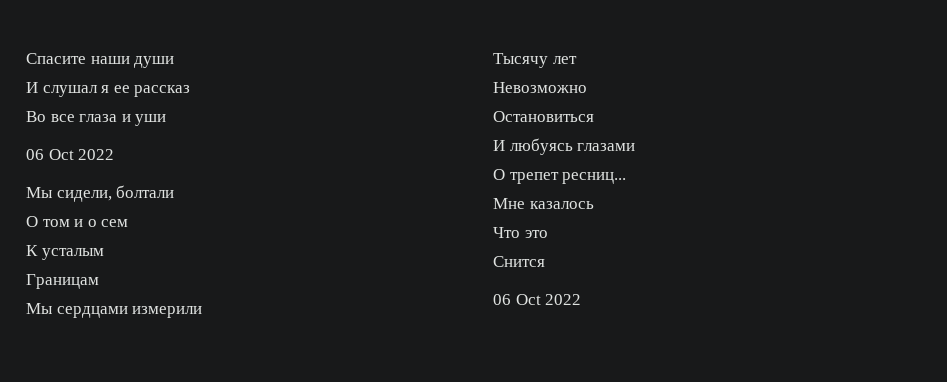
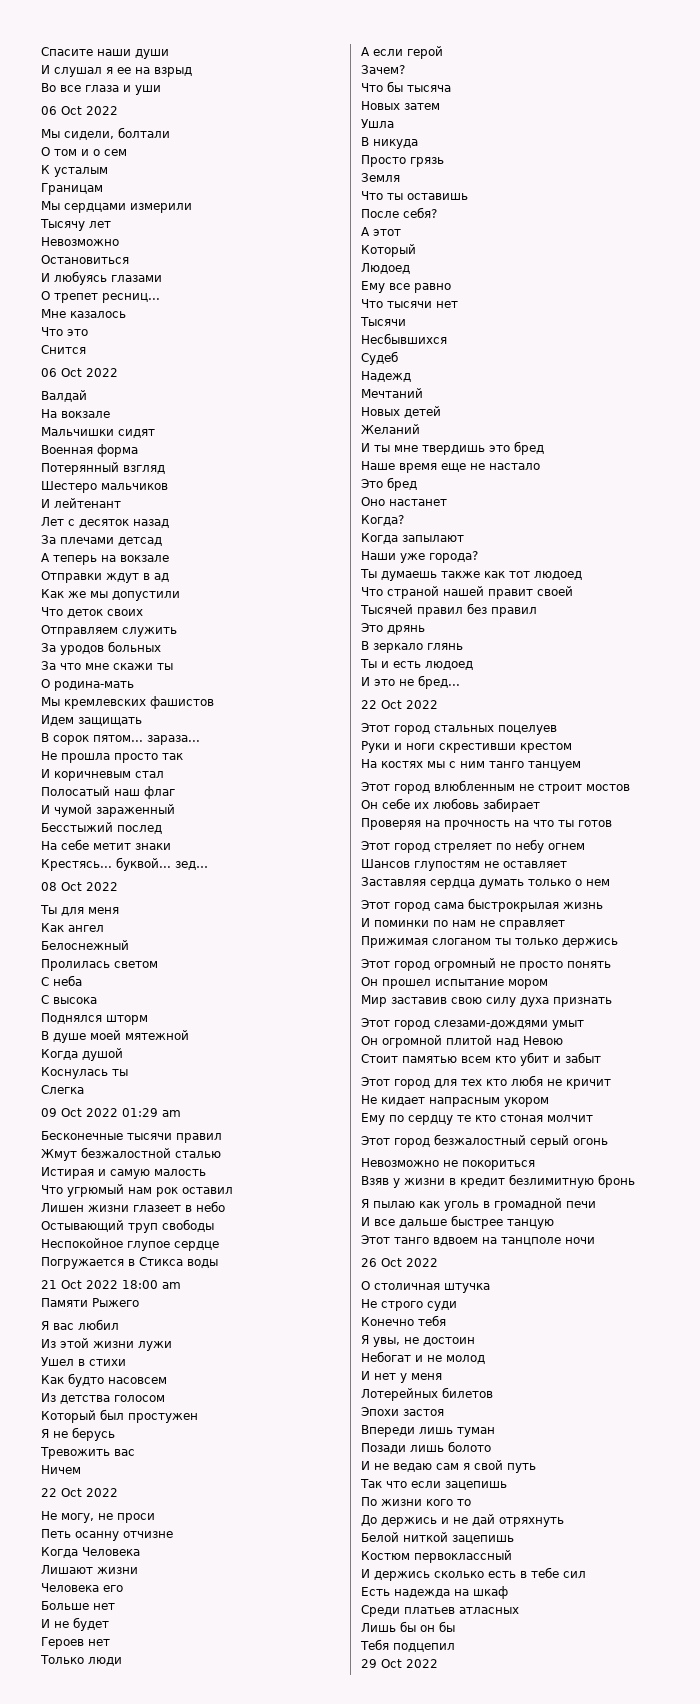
[134,85,191,97] рассказ -> [135,67,192,77] на взрыд
(582, 299) none -> [41,390,87,402] [41,409,110,418] [41,427,155,438] [41,444,138,457] [41,462,165,475] [41,481,168,493] [41,498,121,508] [41,517,169,528] [41,535,162,546] [41,553,169,565] [41,571,169,583] [41,589,180,601] [41,607,143,618] [41,625,177,637] [41,641,161,655] [41,661,173,670] [41,679,134,691] [41,696,214,709] [41,715,142,726] [41,733,200,745] [41,751,183,763] [41,769,164,781] [41,786,175,799] [41,804,175,817] [41,822,162,834] [41,839,171,850] [41,857,208,871] [41,882,118,891] [40,905,119,916] [41,923,104,932] [41,940,129,950] [41,959,158,971] [41,975,82,986] [41,995,97,1004] [41,1013,148,1025] [41,1030,189,1043] [41,1048,123,1061] [41,1067,128,1079] [41,1085,84,1094] [41,1108,181,1117] [41,1131,222,1143] [41,1147,221,1161] [41,1167,206,1179] [41,1184,233,1197] [41,1201,225,1212] [41,1219,214,1233] [41,1238,219,1251] [41,1257,218,1269] [41,1280,181,1289] [41,1298,139,1307] [41,1319,119,1330] [41,1338,172,1351] [41,1357,126,1366] [41,1373,167,1387] [41,1393,165,1404] [41,1409,198,1423] [41,1427,115,1441] [40,1447,135,1459] [41,1465,81,1474] [41,1488,118,1497] [41,1511,155,1523] [41,1529,173,1541] [41,1547,140,1558] [41,1565,138,1574] [41,1583,123,1592] [41,1601,115,1610] [41,1617,109,1631] [41,1637,110,1649] [40,1655,122,1666] [361,46,443,59] [361,65,405,74] [361,81,451,92] [361,101,440,110] [361,119,394,128] [361,137,418,149] [361,155,444,167] [361,173,400,182] [361,191,468,200] [361,207,437,218] [361,227,401,236] [361,244,416,257] [361,263,410,274] [361,281,451,293] [361,299,458,308] [360,317,406,326] [361,333,447,344] [361,351,398,365] [361,371,411,382] [361,388,423,398] [361,406,441,418] [361,424,420,434] [361,441,544,455] [361,461,540,473] [361,477,417,491] [361,497,447,506] [361,515,404,526] [361,533,464,544] [361,551,478,563] [360,569,582,581] [361,586,573,599] [360,603,537,617] [361,623,425,635] [361,641,463,653] [360,659,473,670] [361,675,460,689] [361,700,438,709] [361,723,557,735] [361,741,572,753] [361,759,581,771] [361,780,630,794] [361,798,540,812] [361,818,612,830] [361,839,585,853] [361,859,567,871] [361,877,610,889] [361,898,603,912] [361,918,565,930] [361,936,618,948] [361,958,611,971] [361,977,548,989] [361,995,612,1007] [361,1018,584,1030] [361,1035,563,1048] [361,1052,601,1066] [361,1075,611,1089] [361,1095,549,1107] [361,1113,593,1125] [361,1134,608,1148] [361,1158,535,1170] [361,1174,635,1188] [361,1198,596,1211] [361,1215,554,1229] [361,1235,595,1246] [361,1258,438,1267] [361,1281,490,1293] [361,1299,457,1311] [361,1315,446,1326] [361,1335,475,1347] [361,1351,485,1364] [361,1371,442,1383] [361,1387,493,1401] [361,1407,444,1416] [361,1425,495,1437] [361,1441,491,1454] [361,1460,536,1473] [360,1479,507,1490] [361,1497,471,1506] [361,1514,564,1527] [361,1532,514,1544] [361,1550,512,1563] [361,1567,586,1581] [361,1586,508,1599] [361,1605,519,1617] [361,1621,455,1632] [360,1639,455,1652] [361,1659,438,1668] // Валдай // На вокзале // Мальчишки сидят // Военная форма // Потерянный взгляд // Шестеро мальчиков // И лейтенант // Лет с десяток назад // За плечами детсад // А теперь на вокзале // Отправки ждут в ад // Как же мы допустили // Что деток своих // Отправляем служить // За уродов больных // За что мне скажи ты // О родина-мать // Мы кремлевских фашистов // Идем защищать // В сорок пятом... зараза... // Не прошла просто так // И коричневым стал // Полосатый наш флаг // И чумой зараженный // Бесстыжий послед // На себе метит знаки // Крестясь... буквой... зед… // 08 Oct 2022 // Ты для меня // Как ангел // Белоснежный // Пролилась светом // С неба // С высока // Поднялся шторм // В душе моей мятежной // Когда душой // Коснулась ты // Слегка // 09 Oct 2022 01:29 am // Бесконечные тысячи правил // Жмут безжалостной сталью // Истирая и самую малость // Что угрюмый нам рок оставил // Лишен жизни глазеет в небо // Остывающий труп свободы // Неспокойное глупое сердце // Погружается в Стикса воды // 21 Oct 2022 18:00 am // Памяти Рыжего // Я вас любил // Из этой жизни лужи // Ушел в стихи // Как будто насовсем // Из детства голосом // Который был простужен // Я не берусь // Тревожить вас // Ничем // 22 Oct 2022 // Не могу, не проси // Петь осанну отчизне // Когда Человека // Лишают жизни // Человека его // Больше нет // И не будет // Героев нет // Только люди // А если герой // Зачем? // Что бы тысяча // Новых затем // Ушла // В никуда // Просто грязь // Земля // Что ты оставишь // После себя? // А этот // Который // Людоед // Ему все равно // Что тысячи нет // Тысячи // Несбывшихся // Судеб // Надежд // Мечтаний // Новых детей // Желаний // И ты мне твердишь это бред // Наше время еще не настало // Это бред // Оно настанет // Когда? // Когда запылают // Наши уже города? // Ты думаешь также как тот людоед // Что страной нашей правит своей // Тысячей правил без правил // Это дрянь // В зеркало глянь // Ты и есть людоед // И это не бред... // 22 Oct 2022 // Этот город стальных поцелуев // Руки и ноги скрестивши крестом // На костях мы с ним танго танцуем // Этот город влюбленным не строит мостов // Он себе их любовь забирает // Проверяя на прочность на что ты готов // Этот город стреляет по небу огнем // Шансов глупостям не оставляет // Заставляя сердца думать только о нем // Этот город сама быстрокрылая жизнь // И поминки по нам не справляет // Прижимая слоганом ты только держись // Этот город огромный не просто понять // Он прошел испытание мором // Мир заставив свою силу духа признать // Этот город слезами-дождями умыт // Он огромной плитой над Невою // Стоит памятью всем кто убит и забыт // Этот город для тех кто любя не кричит // Не кидает напрасным укором // Ему по сердцу те кто стоная молчит // Этот город безжалостный серый огонь // Невозможно не покориться // Взяв у жизни в кредит безлимитную бронь // Я пылаю как уголь в громадной печи // И все дальше быстрее танцую // Этот танго вдвоем на танцполе ночи // 26 Oct 2022 // О столичная штучка // Не строго суди // Конечно тебя // Я увы, не достоин // Небогат и не молод // И нет у меня // Лотерейных билетов // Эпохи застоя // Впереди лишь туман // Позади лишь болото // И не ведаю сам я свой путь // Так что если зацепишь // По жизни кого то // До держись и не дай отряхнуть // Белой ниткой зацепишь // Костюм первоклассный // И держись сколько есть в тебе сил // Есть надежда на шкаф // Среди платьев атласных // Лишь бы он бы // Тебя подцепил // 29 Oct 2022

